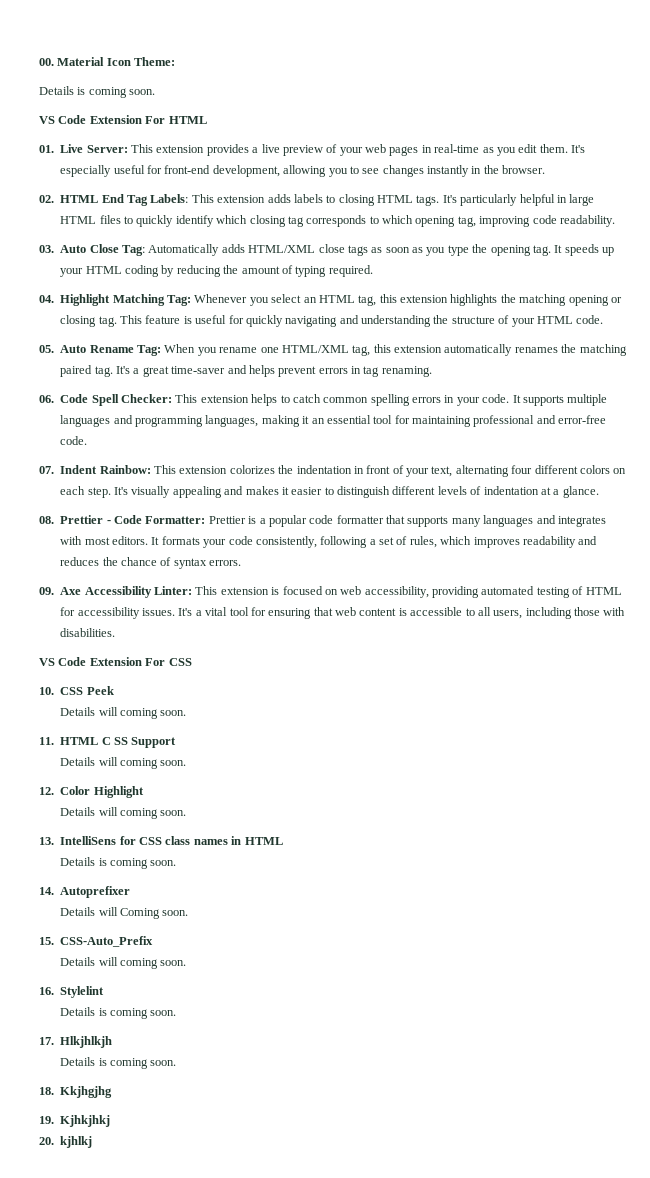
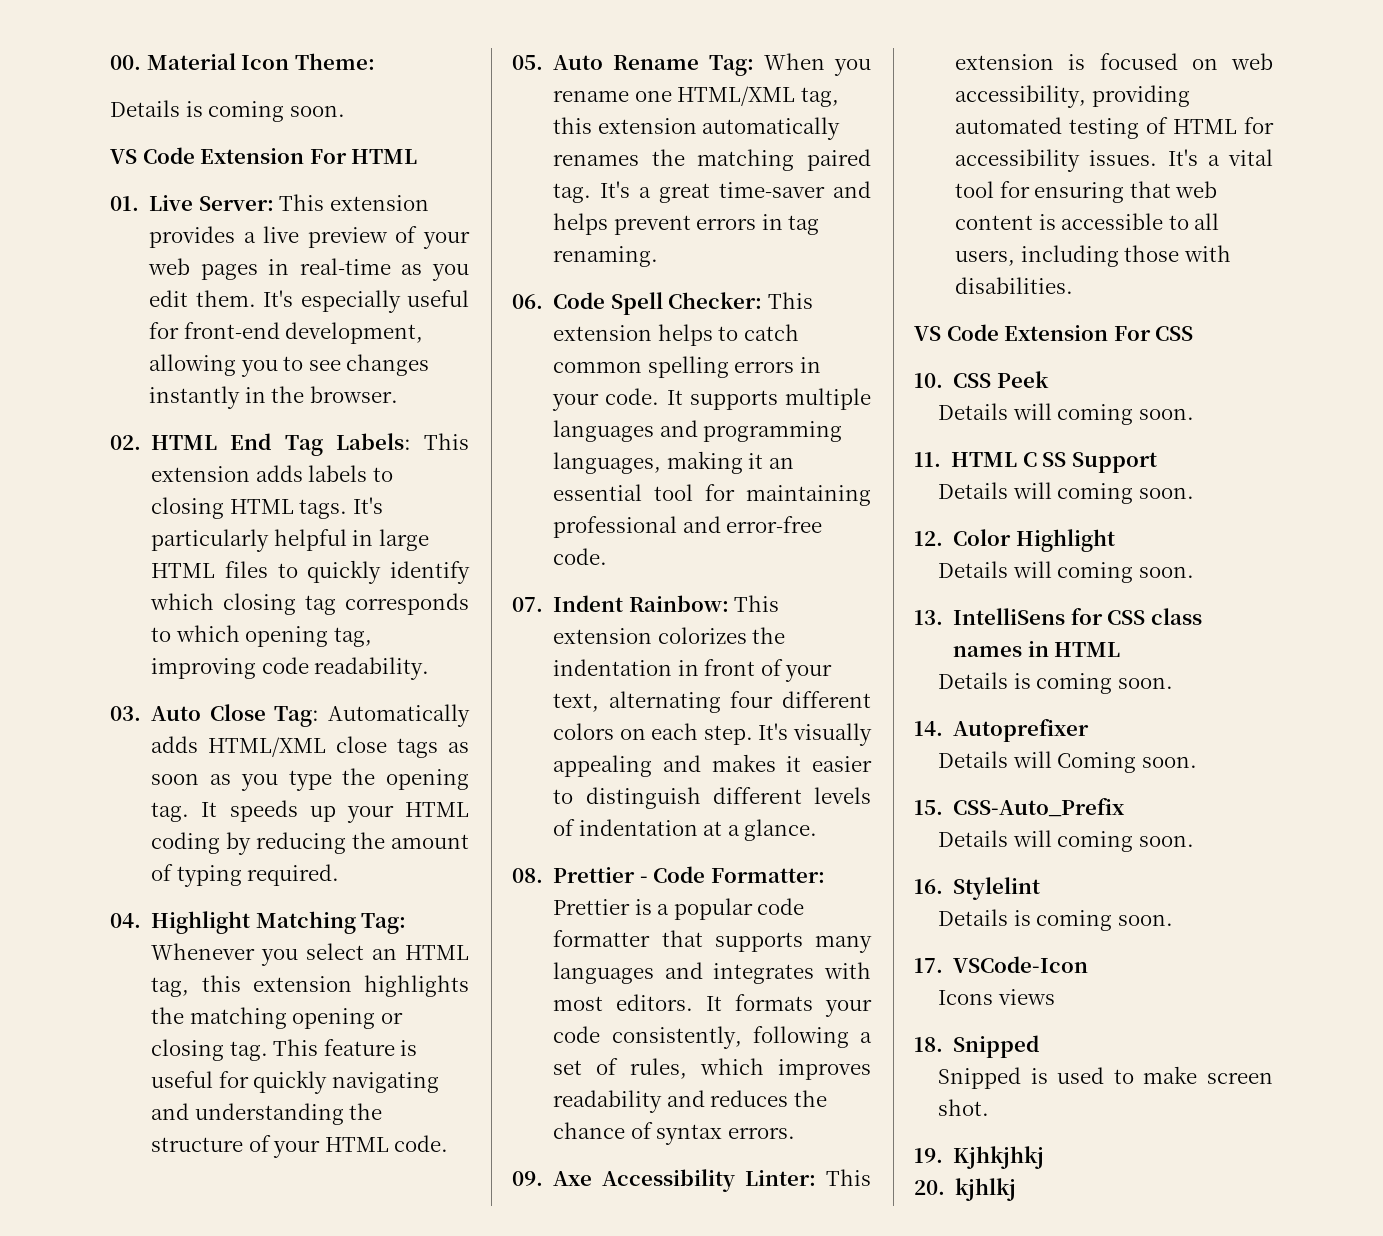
[60,1036,113,1048] [60,1057,177,1069] [39,1086,113,1098] Hlkjhlkjh // Details is coming soon. // 18. Kkjhgjhg -> [953,956,1089,973] [938,989,1055,1005] [914,1035,1040,1058] [938,1066,1273,1089] [938,1099,990,1116] VSCode-Icon // Icons views // 18. Snipped // Snipped is used to make screen shot.

